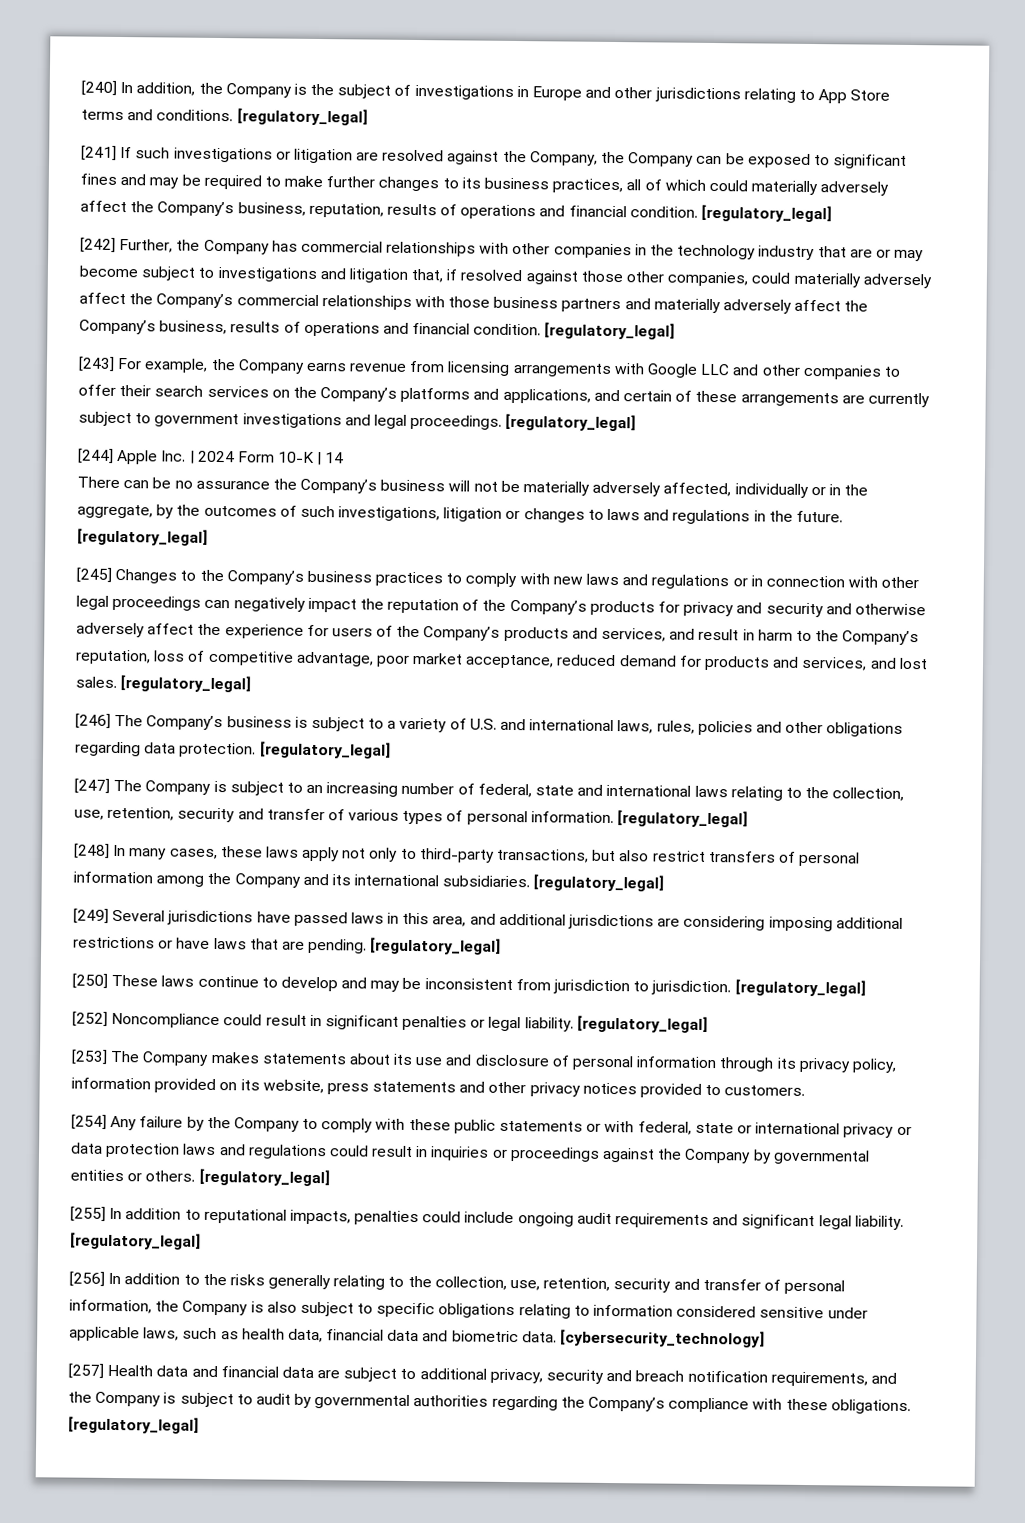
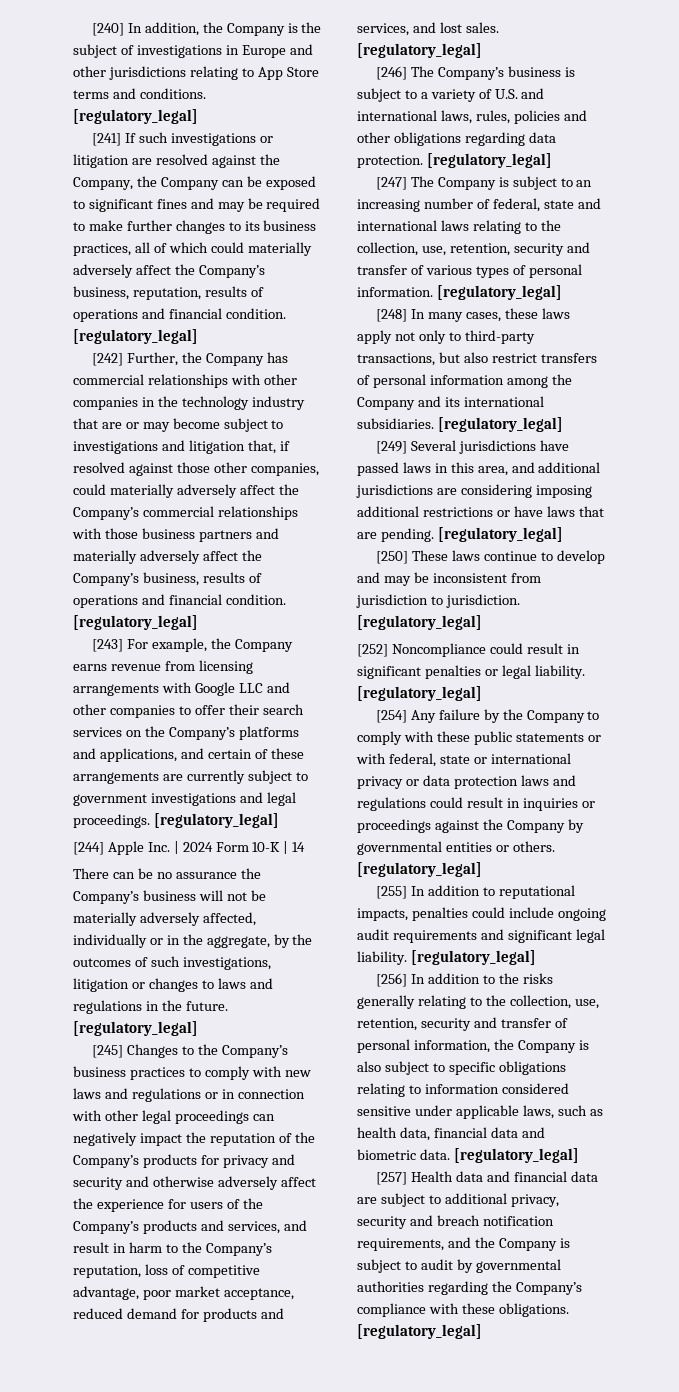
[71,1049,897,1073] [71,1077,806,1098] // [253] The Company makes statements about its use and disclosure of personal information through its privacy policy, information provided on its website, press statements and other privacy notices provided to customers. -> (482, 693) none
[560,1329,766,1348] [cybersecurity_technology] -> [453,1148,579,1163] [regulatory_legal]

